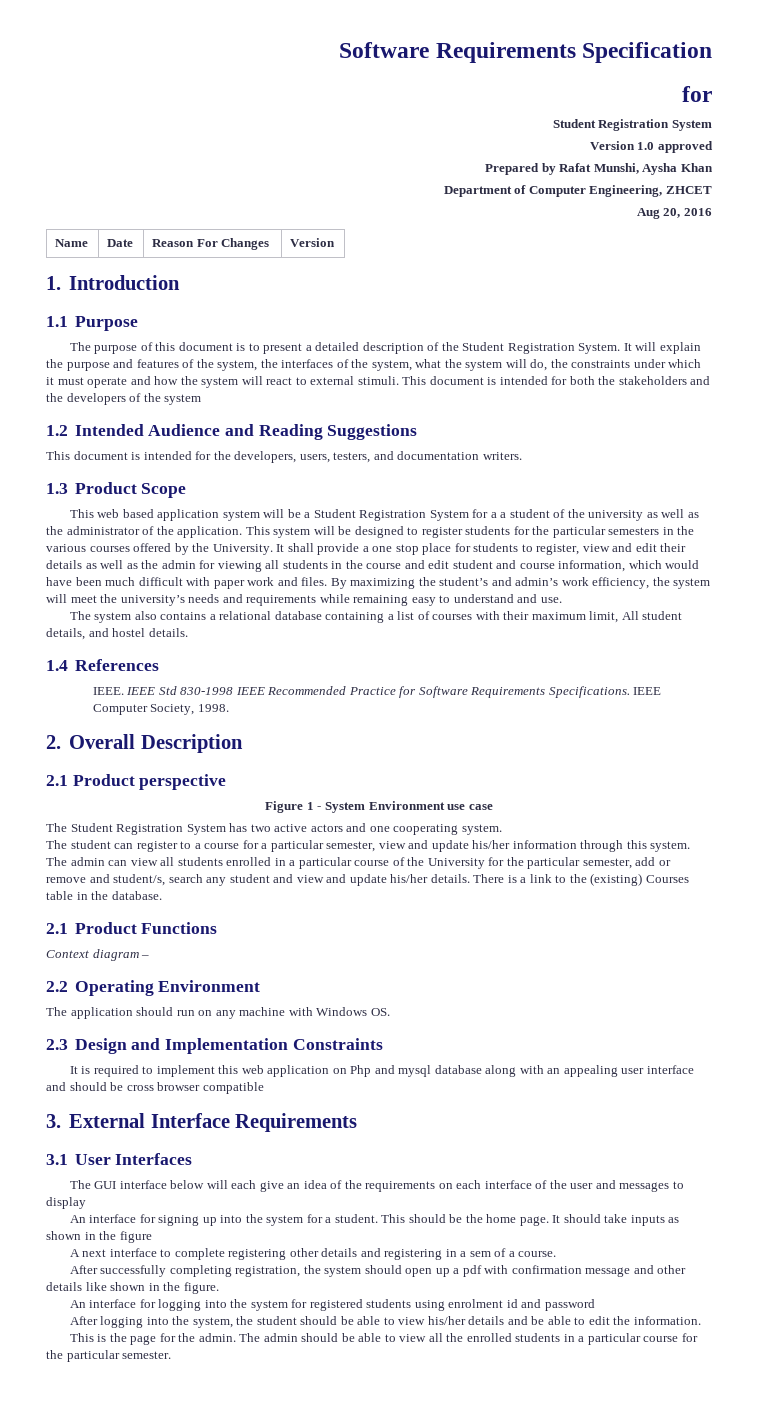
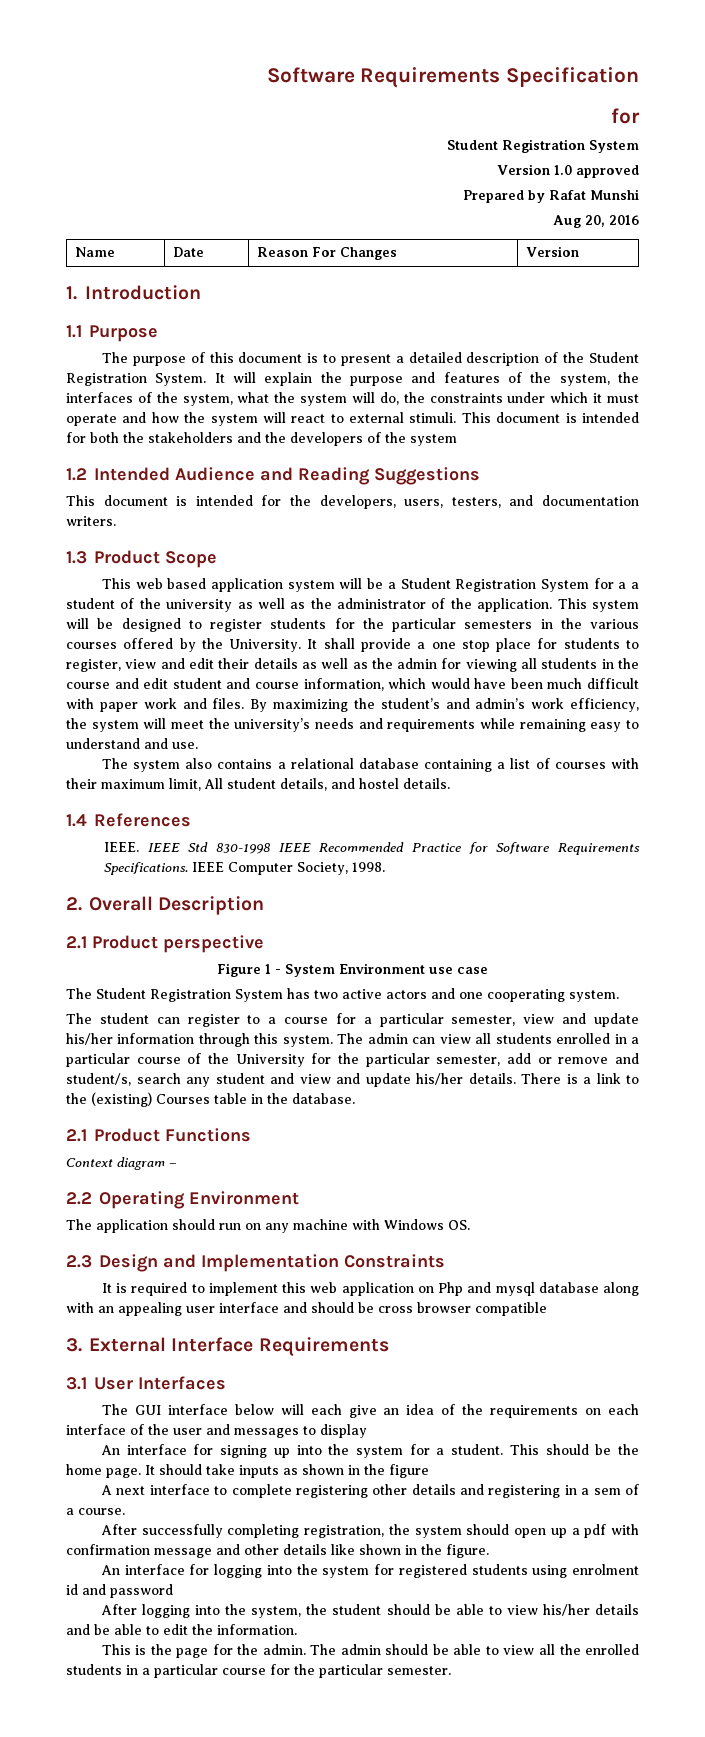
[593,163,713,175] [443,185,712,197] Munshi, Aysha Khan // Department of Computer Engineering, ZHCET -> [590,189,639,200] Munshi

